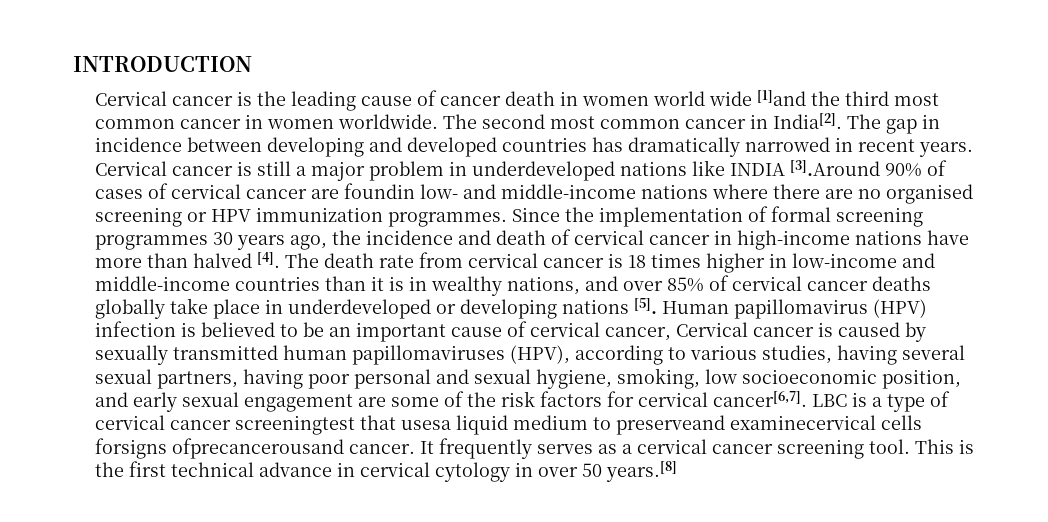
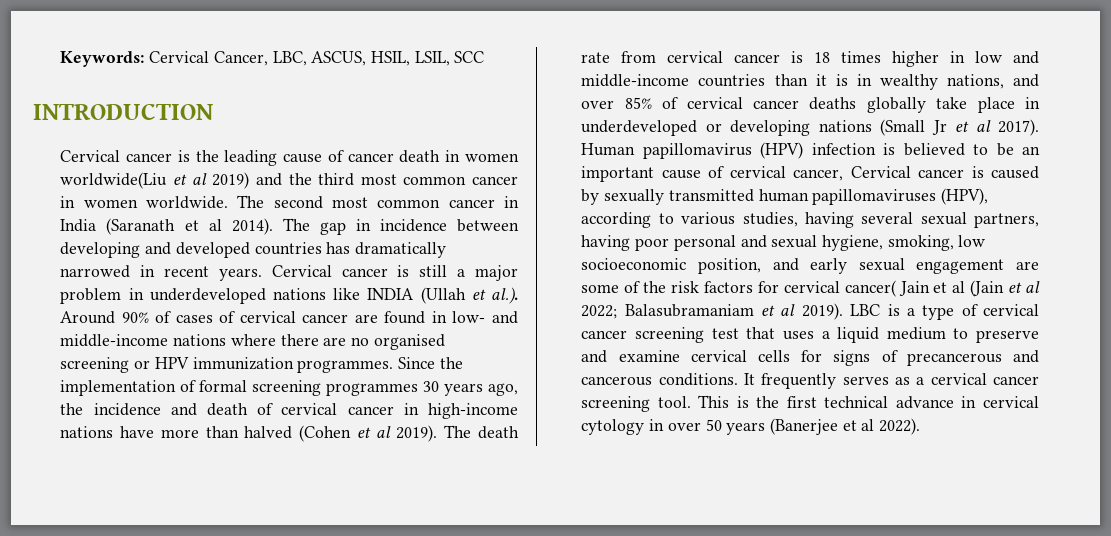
(73, 64) none -> [60,51,485,67] Keywords: Cervical Cancer, LBC, ASCUS, HSIL, LSIL, SCC //
[653,90,807,106] world wide [1]and -> [60,172,282,189] worldwide(Liu et al 2019) and
[773,113,843,129] India[2]. -> [60,218,273,235] India (Saranath et al 2014).
[790,160,881,176] [3].Around -> [420,287,519,304] [60,311,116,324] (Ullah et al.). Around
[344,183,416,199] foundin -> [384,311,447,324] found in
[257,252,281,268] [4]. -> [299,425,438,442] (Cohen et al 2019).
[792,253,898,268] low-income -> [975,51,1003,63] low
[634,298,658,314] [5]. -> [880,119,1039,136] (Small Jr et al 2017).
[713,391,808,407] cancer[6,7]. -> [844,280,1040,297] [581,303,843,320] cancer( Jain et al (Jain et al 2022; Balasubramaniam et al 2019).
[235,415,923,435] [95,438,416,459] screeningtest that usesa liquid medium to preserveand examinecervical cells forsigns ofprecancerousand cancer. -> [635,327,1039,343] [581,350,1039,366] [581,373,738,386] screening test that uses a liquid medium to preserve and examine cervical cells for signs of precancerous and cancerous conditions.
[606,461,678,482] years.[8] -> [726,418,921,435] years (Banerjee et al 2022).

